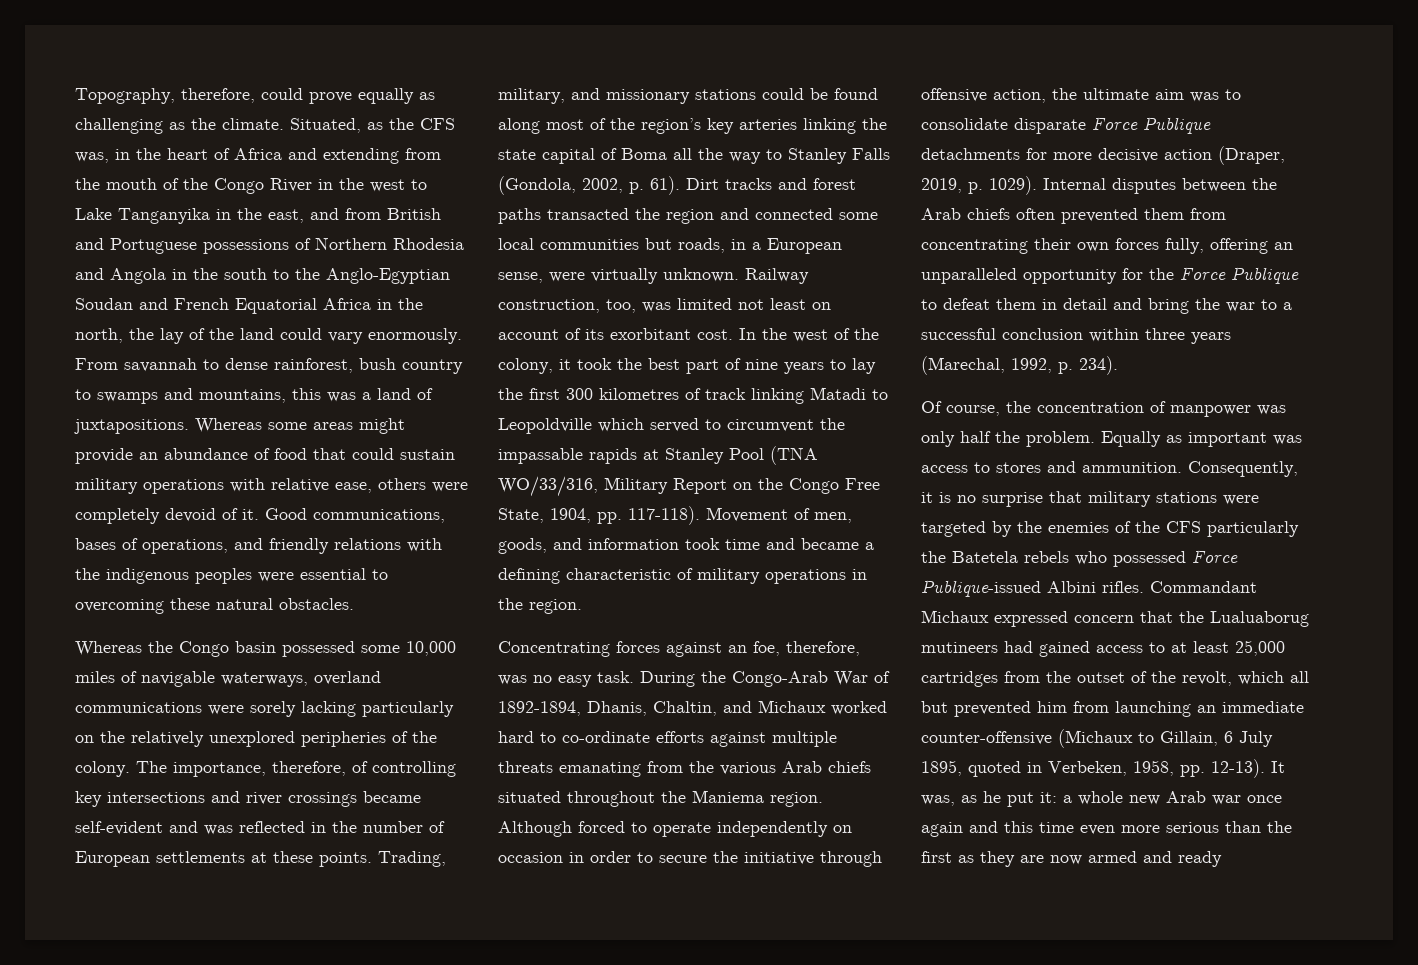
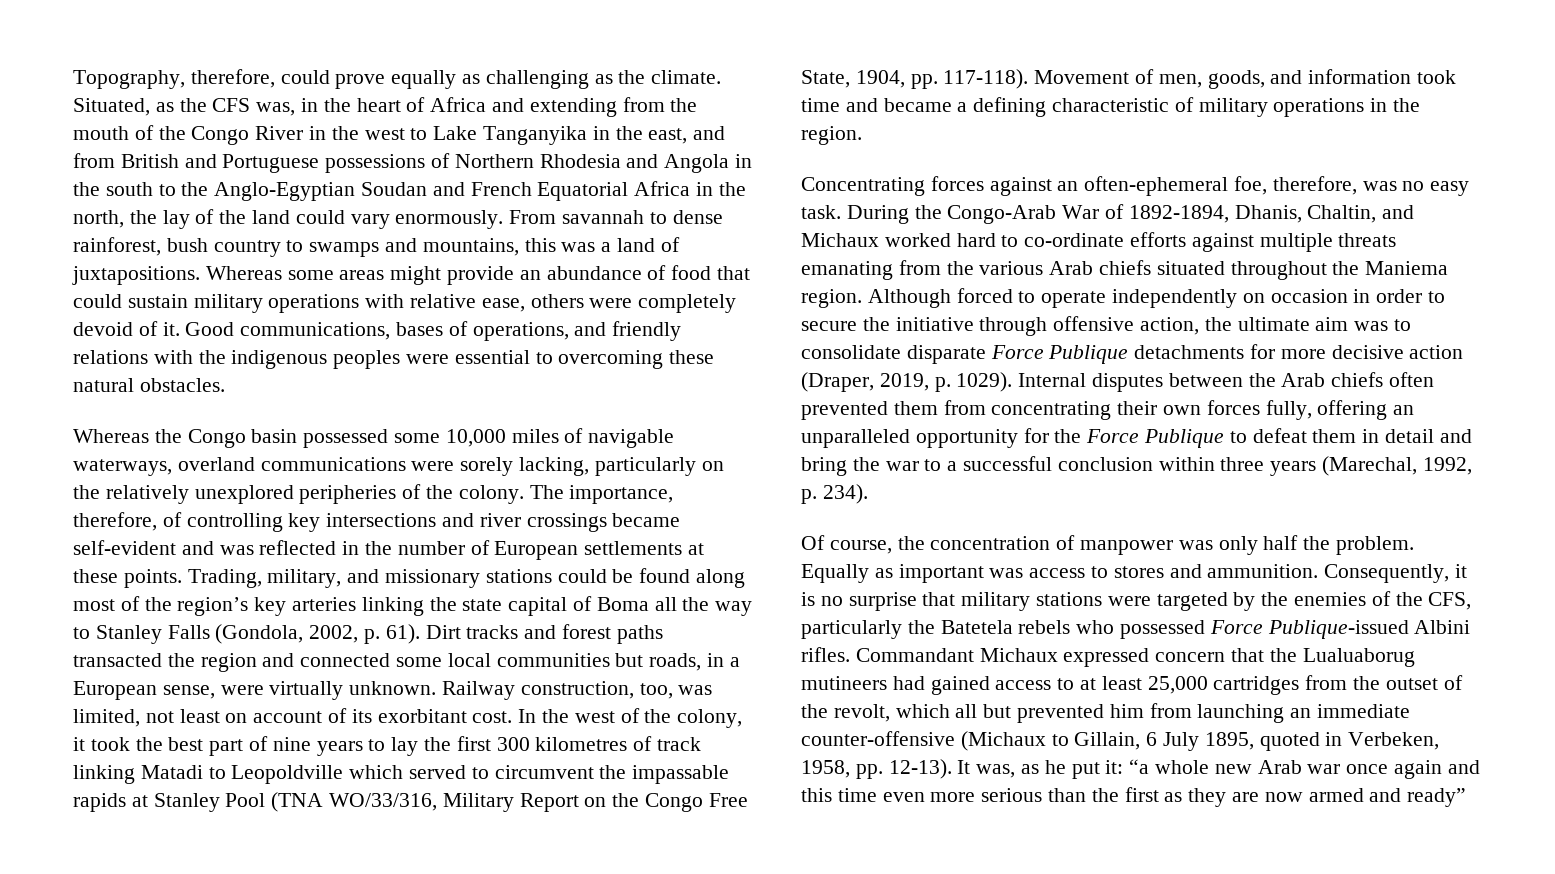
[301,701,356,717] lacking -> [519,457,590,476] lacking,
[677,298,732,310] limited -> [73,709,140,727] limited,
(747, 649) none -> [1084,176,1229,196] often-ephemeral
[1166,521,1201,533] CFS -> [1428,592,1472,610] CFS,
[1063,795,1072,803] a -> [1129,759,1150,774] “a
[1178,851,1222,867] ready -> [1407,788,1467,807] ready”

